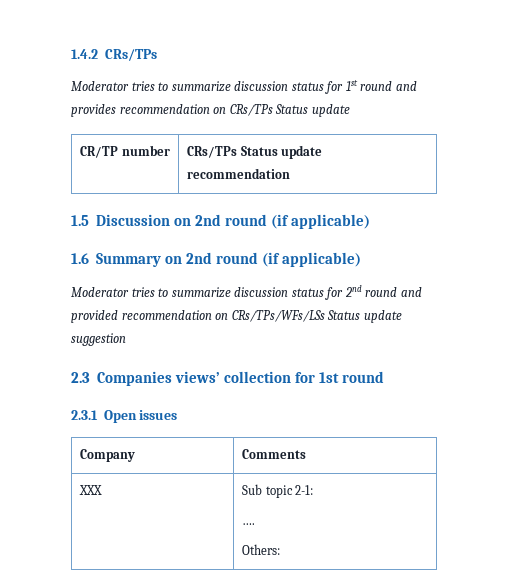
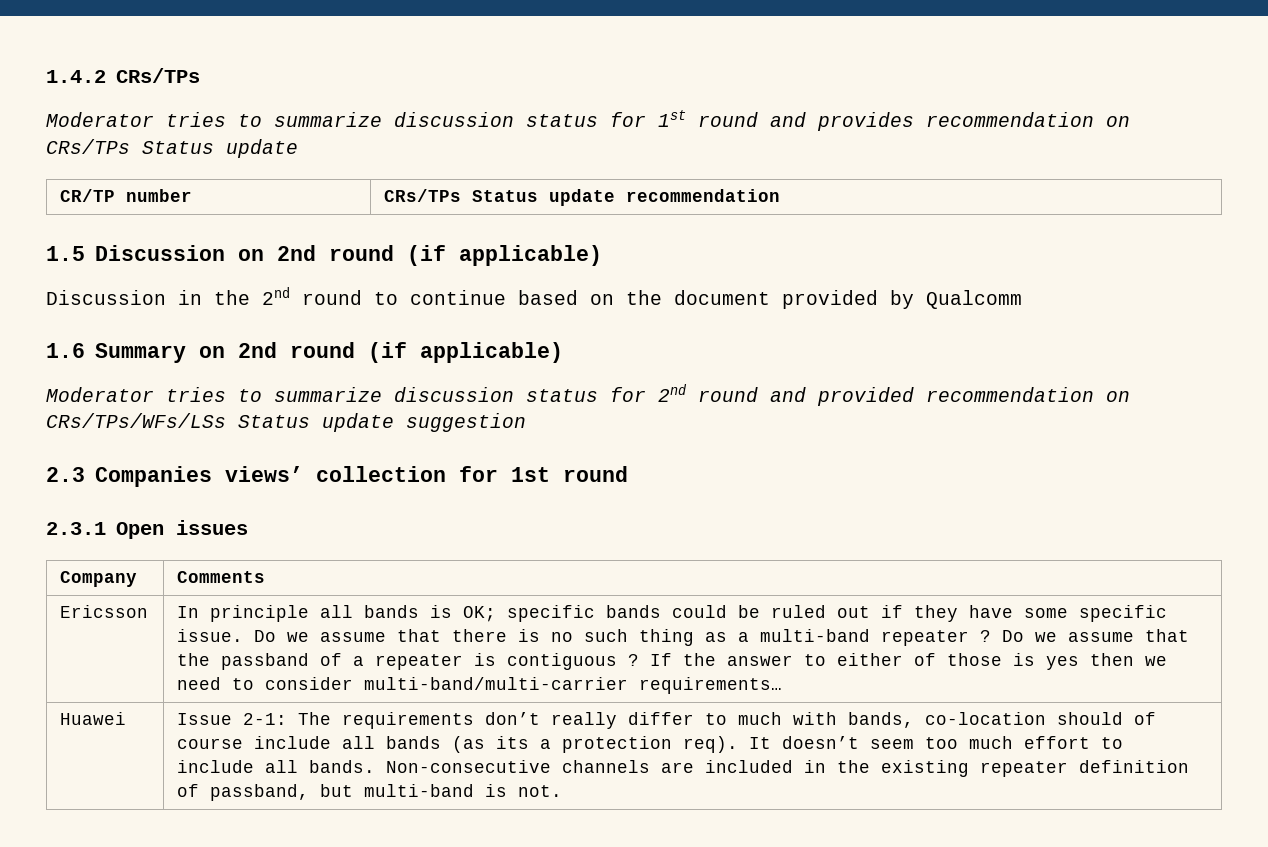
(370, 221) none -> [46,287,1022,309] // Discussion in the 2nd round to continue based on the document provided by Qualcomm
[79,485,103,495] [242,484,314,498] [242,523,256,525] [242,544,281,555] XXX | Sub topic 2-1: // …. // Others: -> [60,605,149,618] [177,605,1168,622] [177,629,1190,646] [177,653,1168,670] [177,677,783,694] [60,712,127,725] [177,712,1157,729] [177,736,1124,753] [177,760,1190,777] [177,784,563,801] Ericsson | In principle all bands is OK; specific bands could be ruled out if they have some specific issue. Do we assume that there is no such thing as a multi-band repeater ? Do we assume that the passband of a repeater is contiguous ? If the answer to either of those is yes then we need to consider multi-band/multi-carrier requirements… // Huawei | Issue 2-1: The requirements don’t really differ to much with bands, co-location should of course include all bands (as its a protection req). It doesn’t seem too much effort to include all bands. Non-consecutive channels are included in the existing repeater definition of passband, but multi-band is not.

